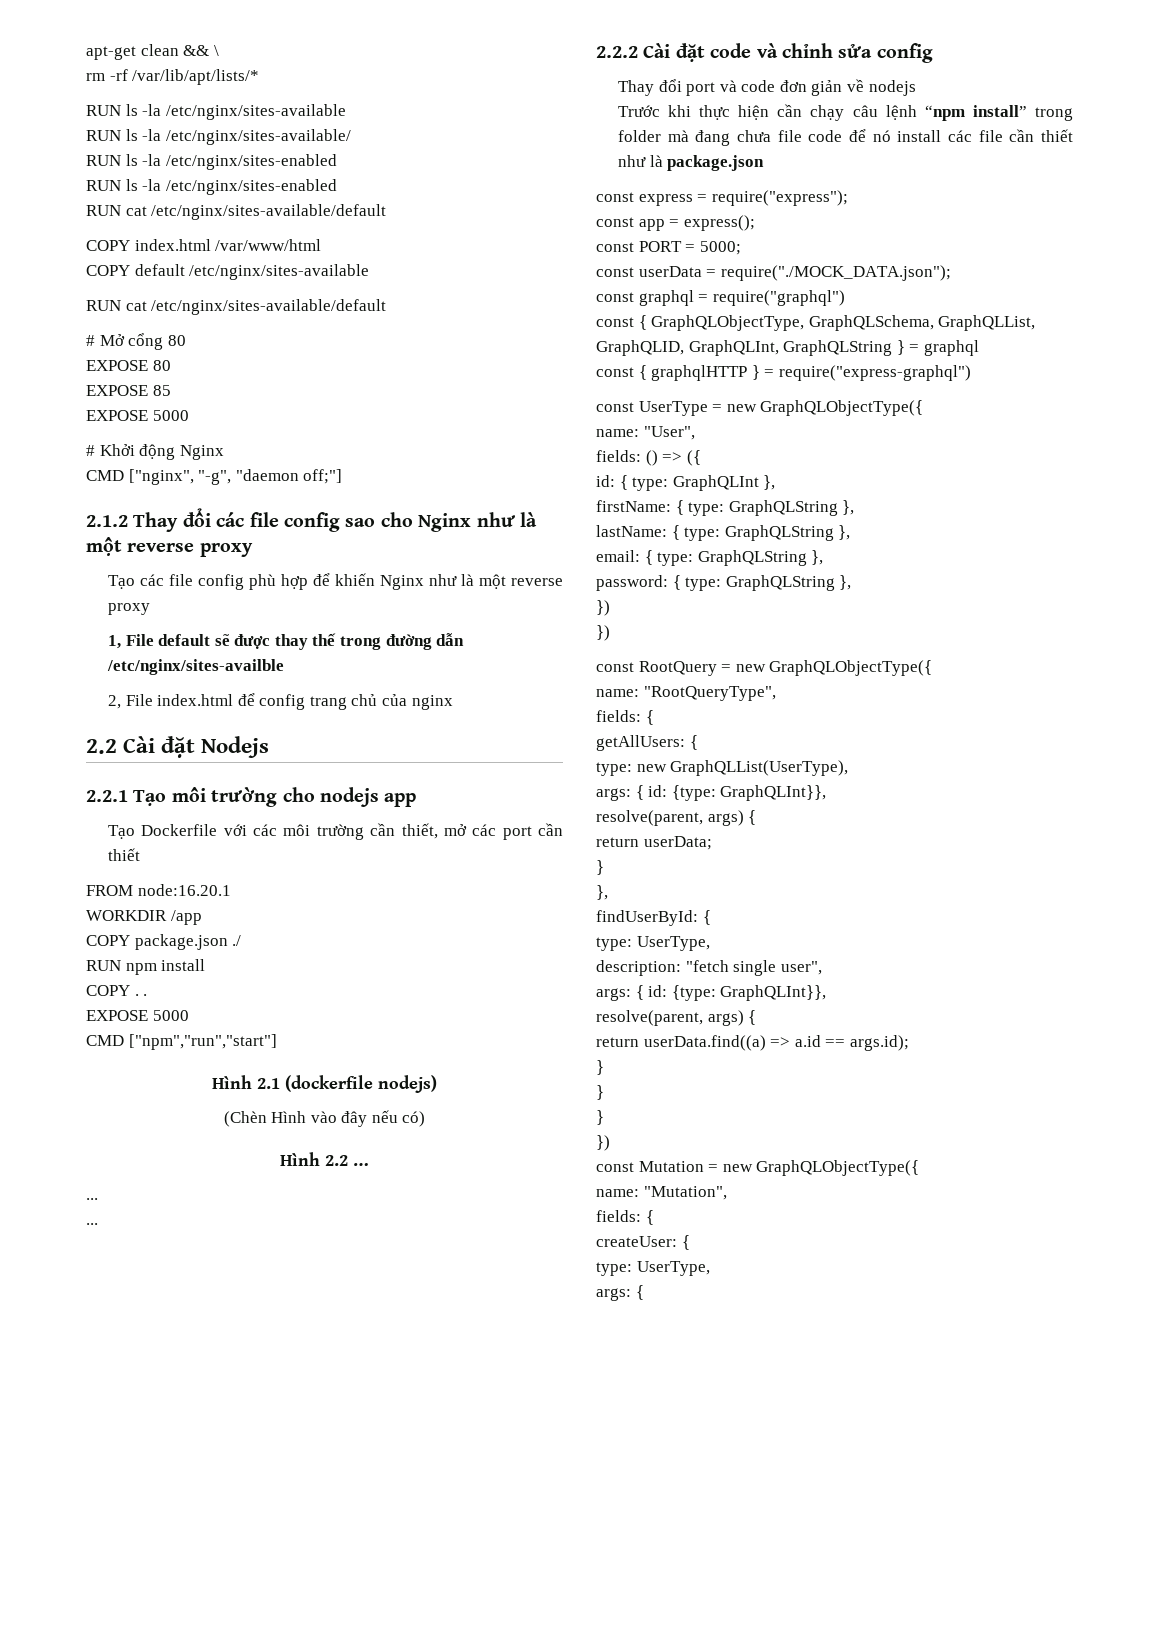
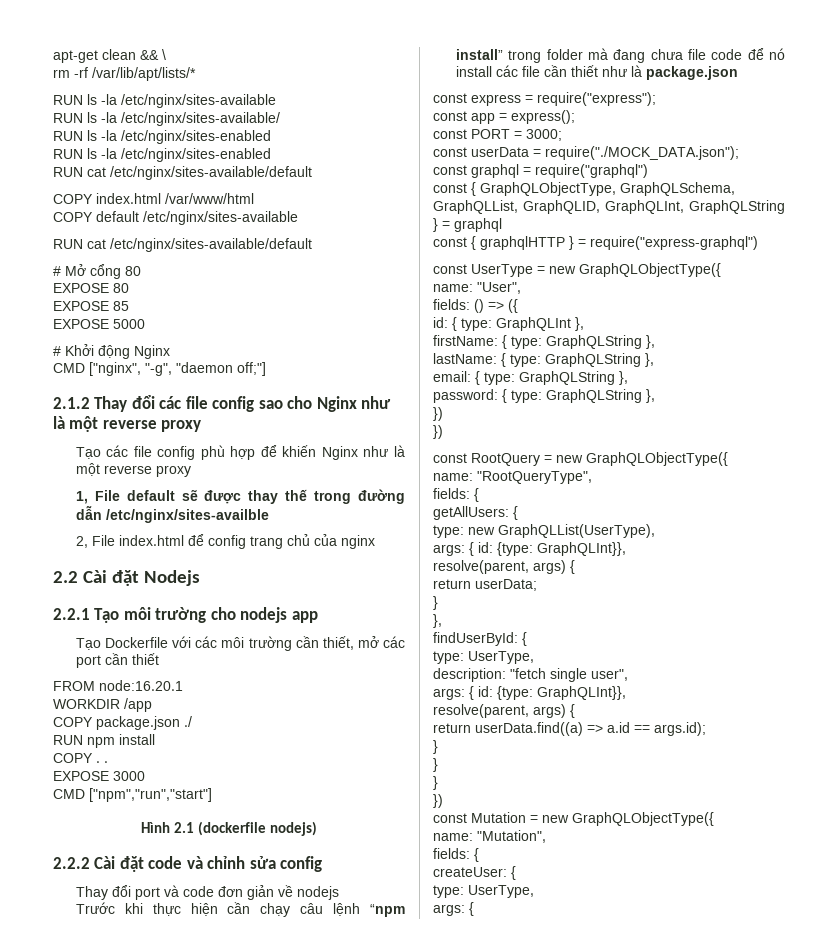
[152,1010,189,1021] 5000 -> [113,771,145,781] 3000
[223,1110,426,1127] [280,1152,369,1166] [86,1198,98,1200] [86,1223,98,1225] // (Chèn Hình vào đây nếu có) // Hình 2.2 … // ... // ... -> (318, 828) none
[699,241,741,255] 5000; -> [526,129,562,141] 3000;

